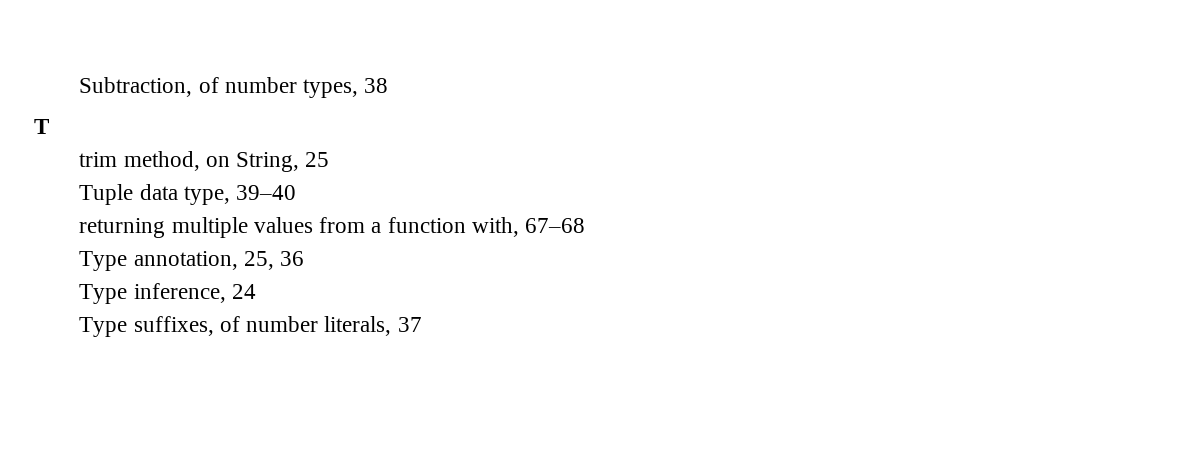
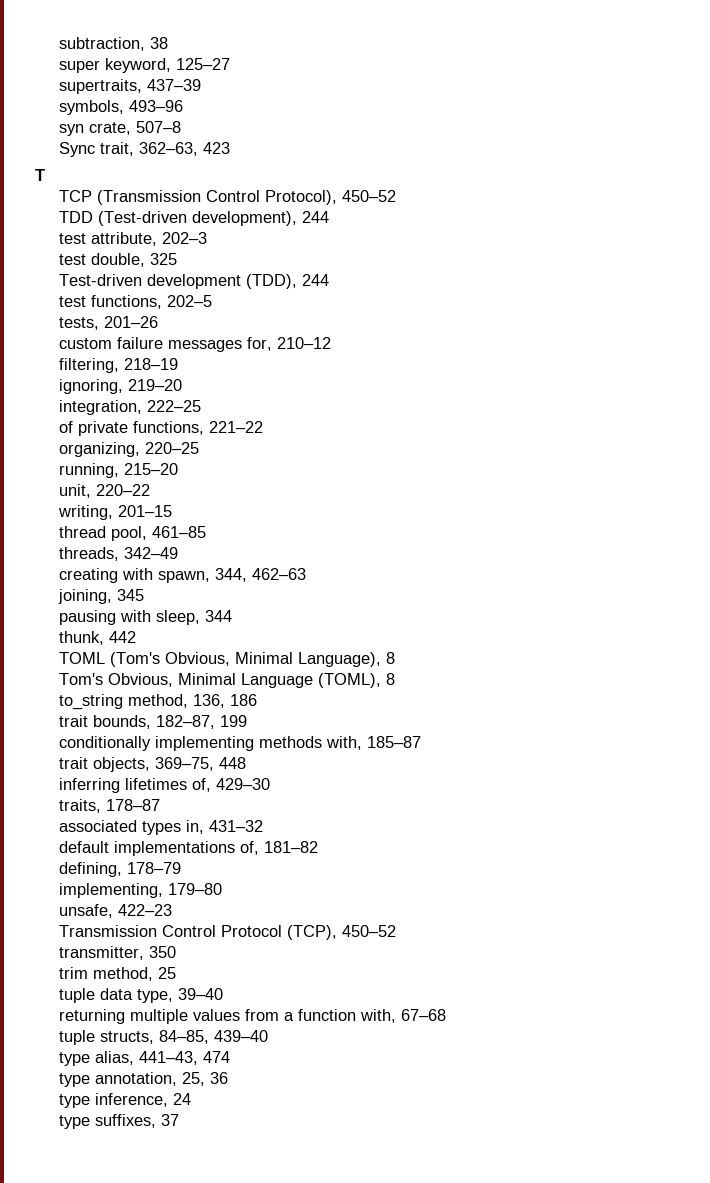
[79,77,389,98] [34,119,49,134] Subtraction, of number types, 38 // T -> [58,37,168,51] [58,58,230,73] [58,79,201,94] [58,100,183,115] [58,121,181,136] [58,142,230,157] [35,169,45,181] [58,190,396,205] [58,211,329,226] [58,232,207,246] [58,253,177,267] [58,274,329,289] [58,295,212,309] [58,316,158,330] [58,337,331,352] [58,358,178,373] [58,379,182,394] [58,400,201,415] [58,421,263,436] [58,442,199,457] [58,463,178,478] [58,484,150,498] [57,505,172,520] [58,526,206,541] [58,547,178,561] [58,568,306,583] [57,589,144,604] [58,610,232,625] [58,631,136,645] [58,652,395,667] [58,673,395,688] [58,694,257,710] [58,715,247,729] [58,736,421,751] [58,757,246,772] [58,778,270,793] [58,799,160,813] [58,820,263,835] [58,841,318,856] [58,862,181,877] [58,883,222,898] [58,904,172,918] [58,925,396,940] [58,946,176,960] subtraction, 38 // super keyword, 125–27 // supertraits, 437–39 // symbols, 493–96 // syn crate, 507–8 // Sync trait, 362–63, 423 // T // TCP (Transmission Control Protocol), 450–52 // TDD (Test-driven development), 244 // test attribute, 202–3 // test double, 325 // Test-driven development (TDD), 244 // test functions, 202–5 // tests, 201–26 // custom failure messages for, 210–12 // filtering, 218–19 // ignoring, 219–20 // integration, 222–25 // of private functions, 221–22 // organizing, 220–25 // running, 215–20 // unit, 220–22 // writing, 201–15 // thread pool, 461–85 // threads, 342–49 // creating with spawn, 344, 462–63 // joining, 345 // pausing with sleep, 344 // thunk, 442 // TOML (Tom's Obvious, Minimal Language), 8 // Tom's Obvious, Minimal Language (TOML), 8 // to_string method, 136, 186 // trait bounds, 182–87, 199 // conditionally implementing methods with, 185–87 // trait objects, 369–75, 448 // inferring lifetimes of, 429–30 // traits, 178–87 // associated types in, 431–32 // default implementations of, 181–82 // defining, 178–79 // implementing, 179–80 // unsafe, 422–23 // Transmission Control Protocol (TCP), 450–52 // transmitter, 350
[205,152,300,172] on String, -> (153, 974) none
[79,184,134,205] Tuple -> [58,988,95,1003] tuple
[79,251,128,271] Type -> [58,1030,268,1045] [58,1051,230,1066] [58,1073,90,1087] tuple structs, 84–85, 439–40 // type alias, 441–43, 474 // type
[79,284,128,304] Type -> [58,1094,90,1108] type
[79,316,392,337] Type suffixes, of number literals, -> [58,1114,156,1129] type suffixes,

